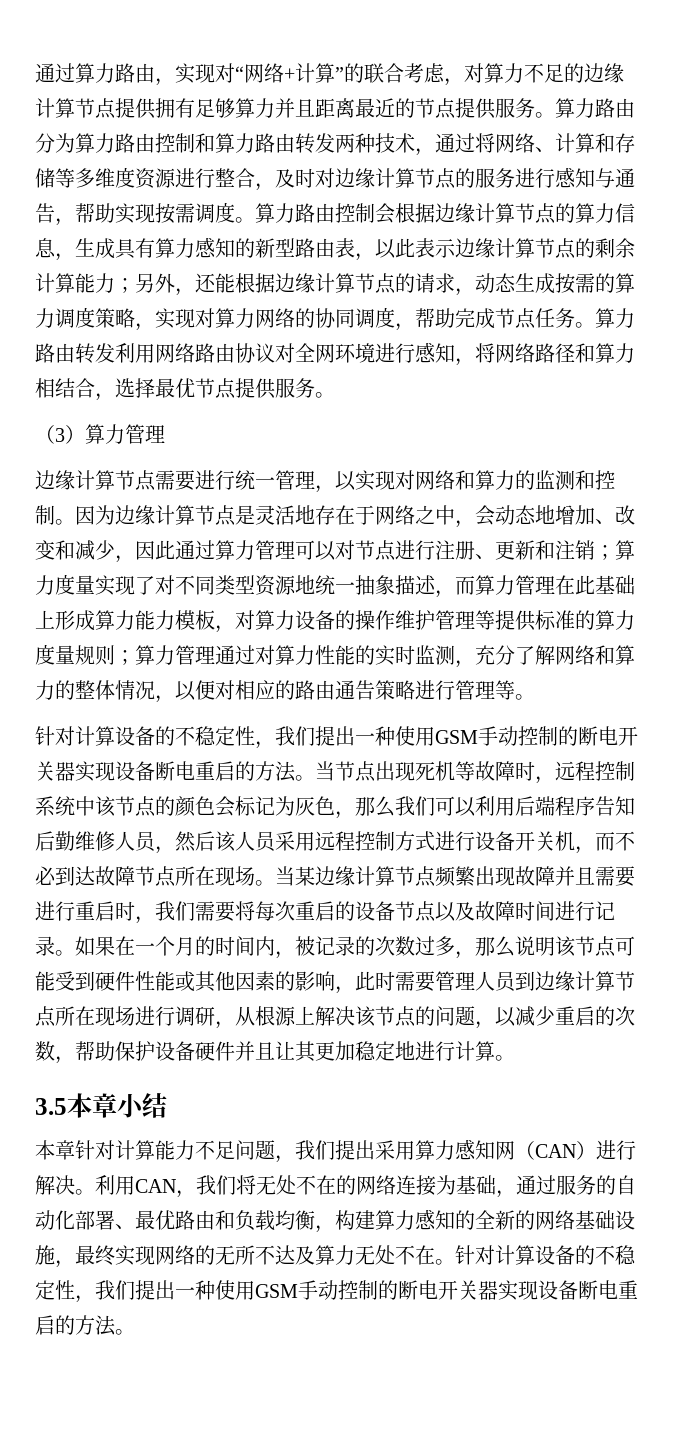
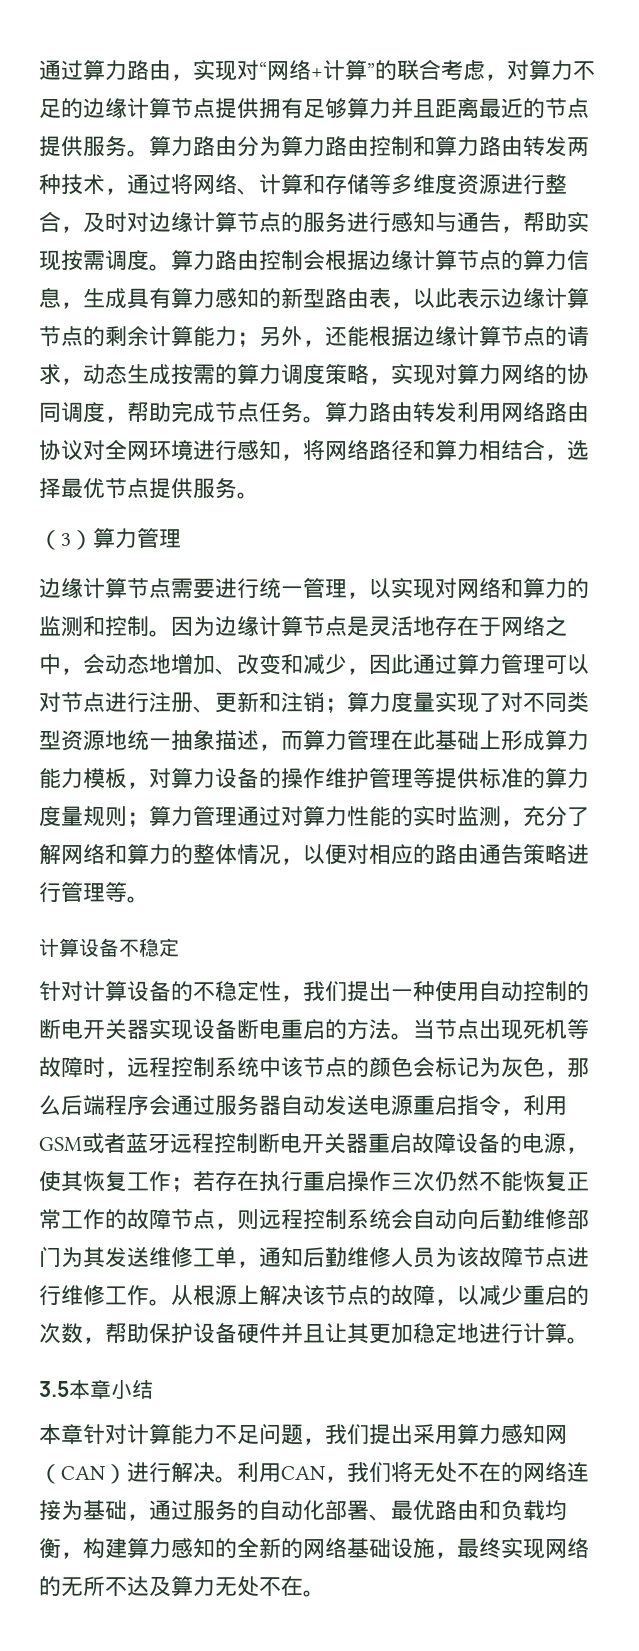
(535, 697) none -> [39,938,179,957] // 计算设备不稳定
[435,726,498,746] GSM手 -> [479,981,501,1001] 自
[395,796,635,817] [35,831,635,854] [35,866,635,887] [35,901,615,924] [35,936,635,959] [35,971,635,994] [35,1006,235,1029] 我们可以利用后端程序告知后勤维修人员，然后该人员采用远程控制方式进行设备开关机，而不必到达故障节点所在现场。当某边缘计算节点频繁出现故障并且需要进行重启时，我们需要将每次重启的设备节点以及故障时间进行记录。如果在一个月的时间内，被记录的次数过多，那么说明该节点可能受到硬件性能或其他因素的影响，此时需要管理人员到边缘计算节点所在现场进行调研， -> [61,1095,567,1116] [39,1133,588,1154] [39,1171,589,1192] [39,1209,589,1230] [39,1246,589,1268] [39,1285,171,1306] 后端程序会通过服务器自动发送电源重启指令，利用GSM或者蓝牙远程控制断电开关器重启故障设备的电源，使其恢复工作；若存在执行重启操作三次仍然不能恢复正常工作的故障节点，则远程控制系统会自动向后勤维修部门为其发送维修工单，通知后勤维修人员为该故障节点进行维修工作。
[435,1006,475,1026] 问题 -> [391,1285,435,1306] 故障
[455,1245,636,1265] [35,1280,638,1303] [35,1315,135,1336] 针对计算设备的不稳定性，我们提出一种使用GSM手动控制的断电开关器实现设备断电重启的方法。 -> (325, 1593) none

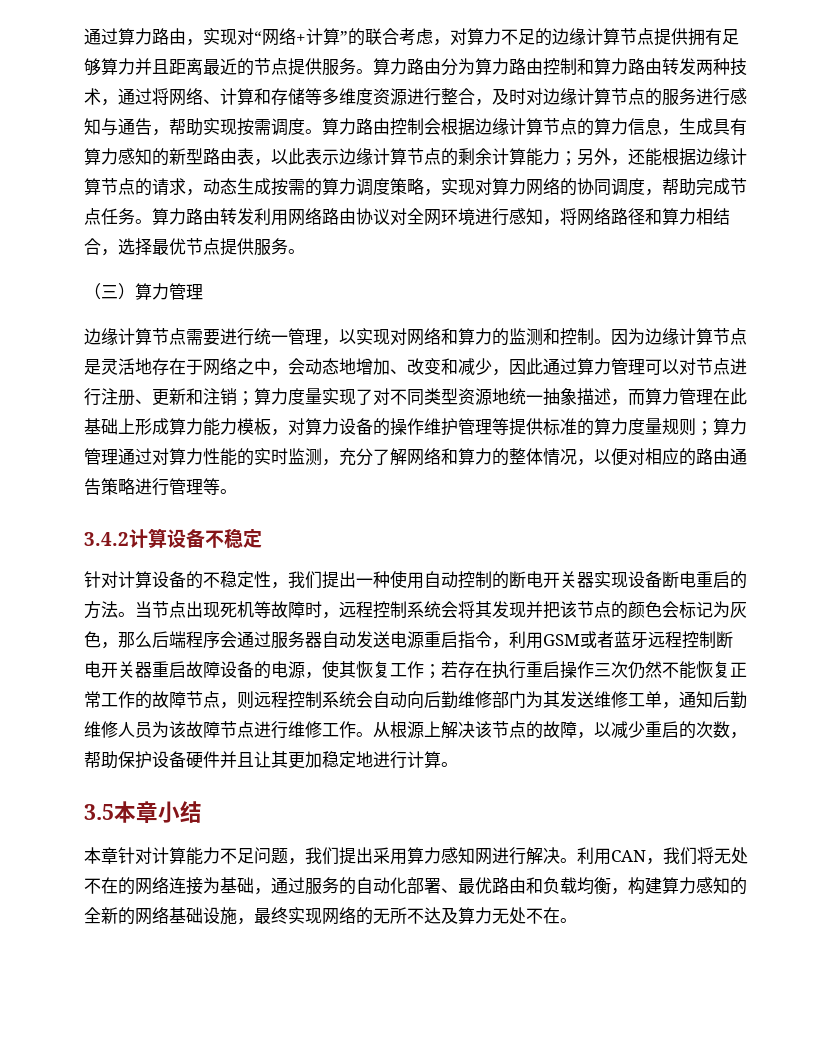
[61,533,71,546] 3 -> [101,285,118,299] 三
(149, 899) none -> [84,532,129,546] 3.4.2
[259,1057,281,1078] 中 -> [441,601,560,619] 会将其发现并把
[39,1464,127,1484] （CAN） -> (492, 856) none

